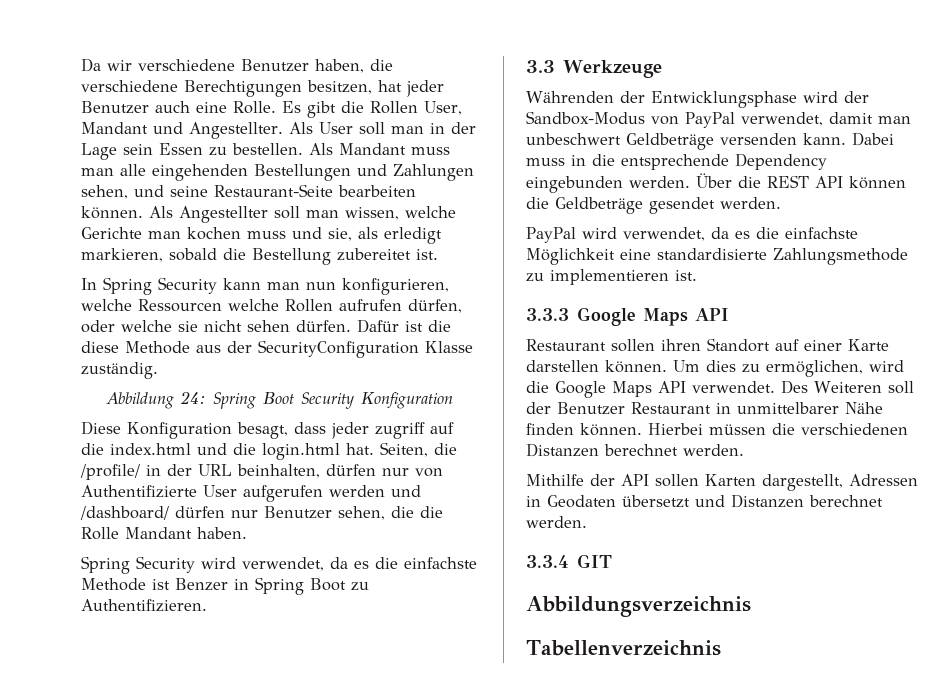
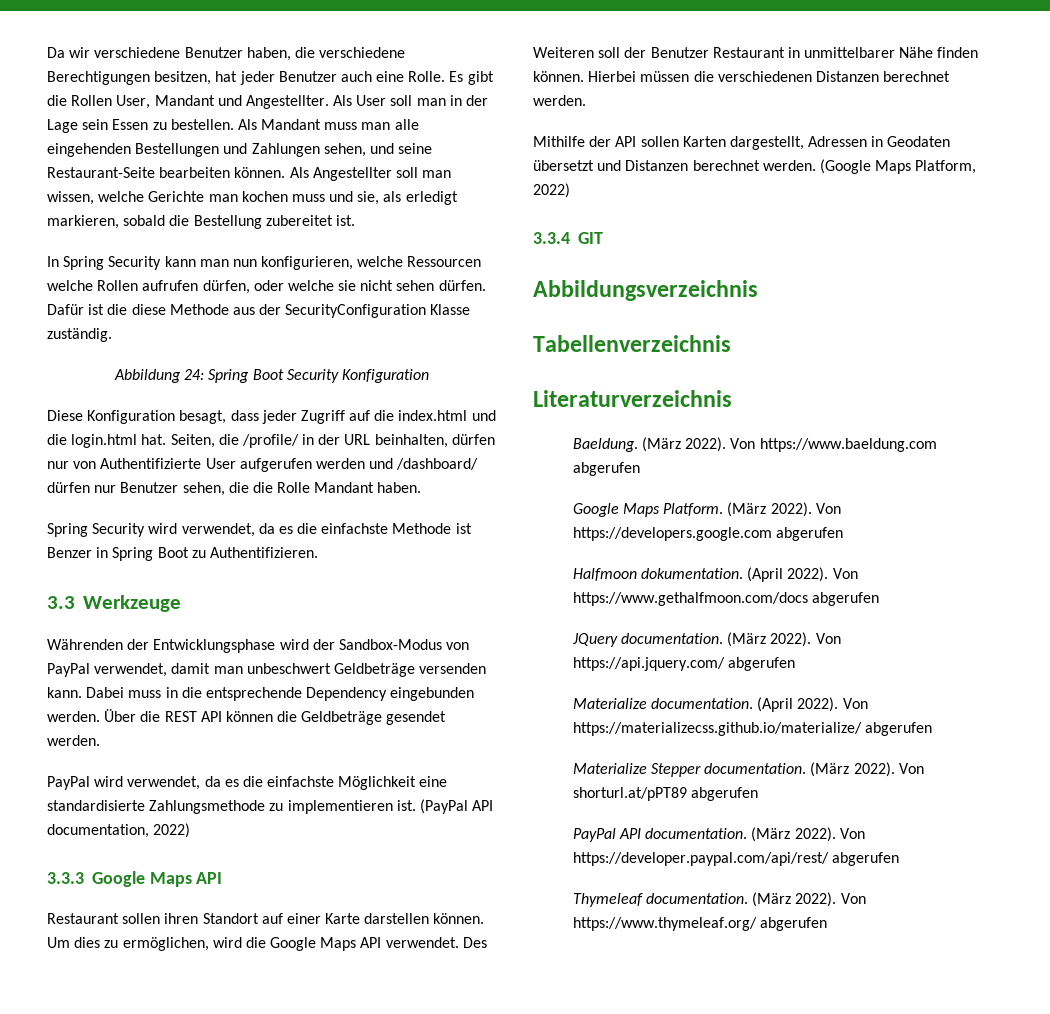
[375,422,425,439] zugriff -> [300,410,345,424] Zugriff
(697, 275) none -> [419,799,494,814] [47,823,191,838] (PayPal API documentation, 2022)
(587, 522) none -> [819,159,977,174] [533,183,570,198] (Google Maps Platform, 2022)
(721, 648) none -> [533,390,732,407] [572,437,937,452] [572,462,640,476] [572,502,841,517] [572,527,844,541] [572,567,858,582] [572,592,880,606] [571,632,841,647] [572,657,796,671] [572,697,868,712] [572,722,933,736] [572,762,924,777] [572,787,759,801] [572,827,865,842] [572,852,900,866] [572,892,866,907] [572,917,828,931] // Literaturverzeichnis // Baeldung. (März 2022). Von https://www.baeldung.com abgerufen // Google Maps Platform. (März 2022). Von https://developers.google.com abgerufen // Halfmoon dokumentation. (April 2022). Von https://www.gethalfmoon.com/docs abgerufen // JQuery documentation. (März 2022). Von https://api.jquery.com/ abgerufen // Materialize documentation. (April 2022). Von https://materializecss.github.io/materialize/ abgerufen // Materialize Stepper documentation. (März 2022). Von shorturl.at/pPT89 abgerufen // PayPal API documentation. (März 2022). Von https://developer.paypal.com/api/rest/ abgerufen // Thymeleaf documentation. (März 2022). Von https://www.thymeleaf.org/ abgerufen

